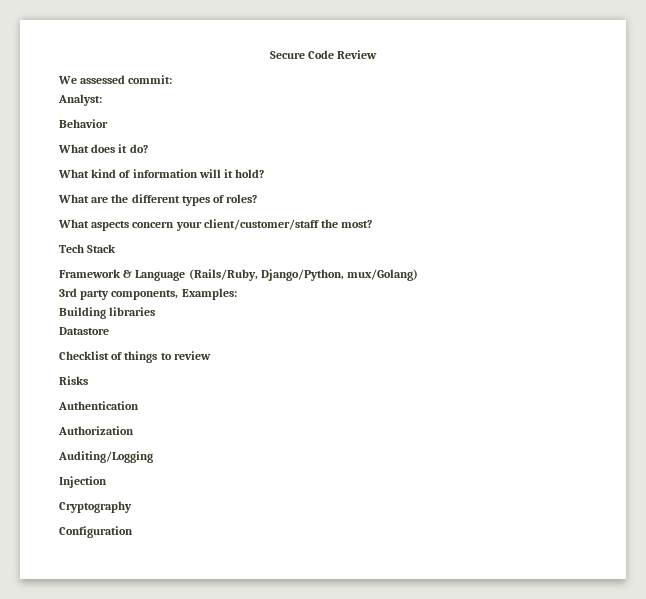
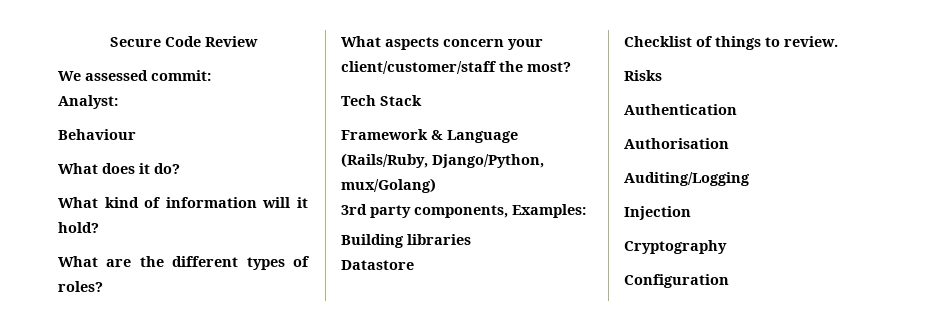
[59,119,108,128] Behavior -> [58,129,136,140] Behaviour
[173,351,211,360] review -> [784,36,838,47] review.
[58,426,134,435] Authorization -> [624,138,729,149] Authorisation

